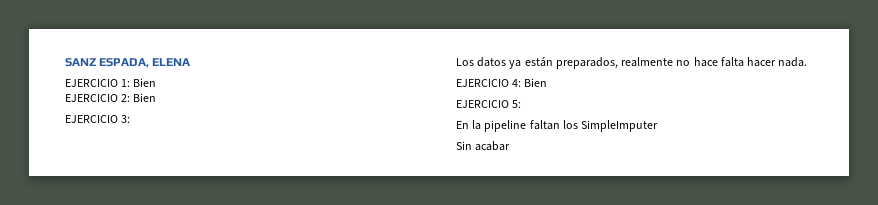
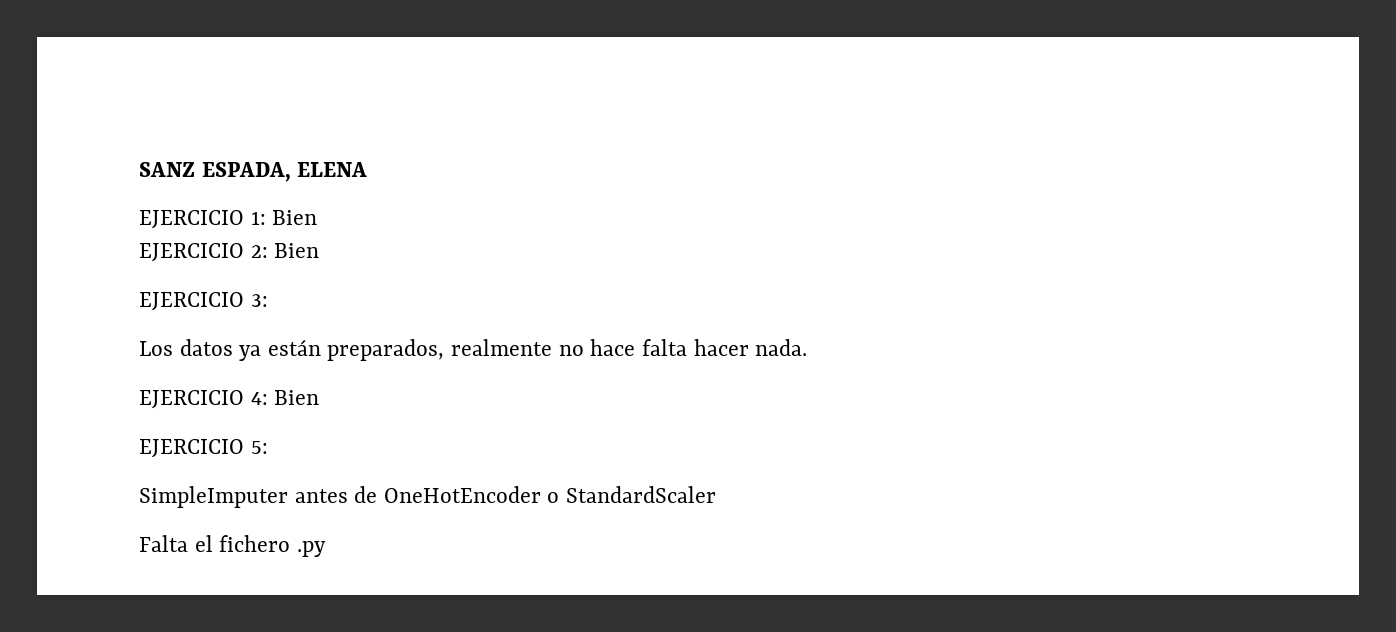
[456,120,659,132] [456,141,511,151] En la pipeline faltan los SimpleImputer // Sin acabar -> [139,486,717,508] [139,535,326,557] SimpleImputer antes de OneHotEncoder o StandardScaler // Falta el fichero .py

